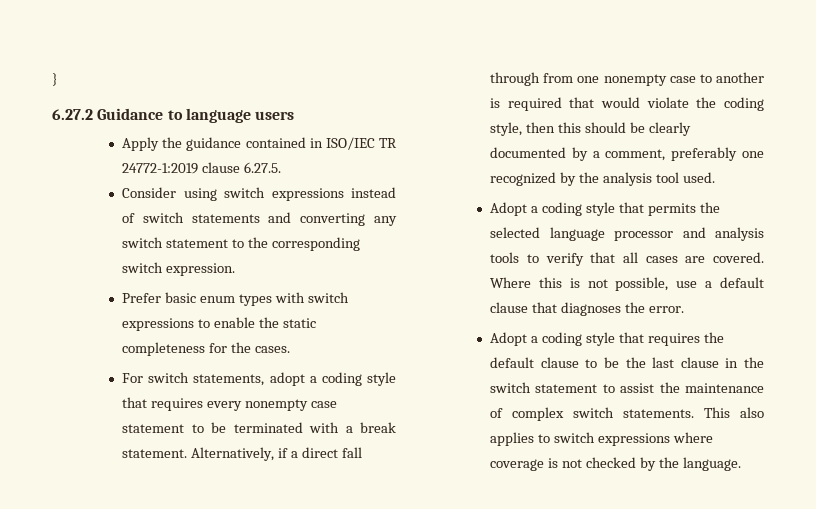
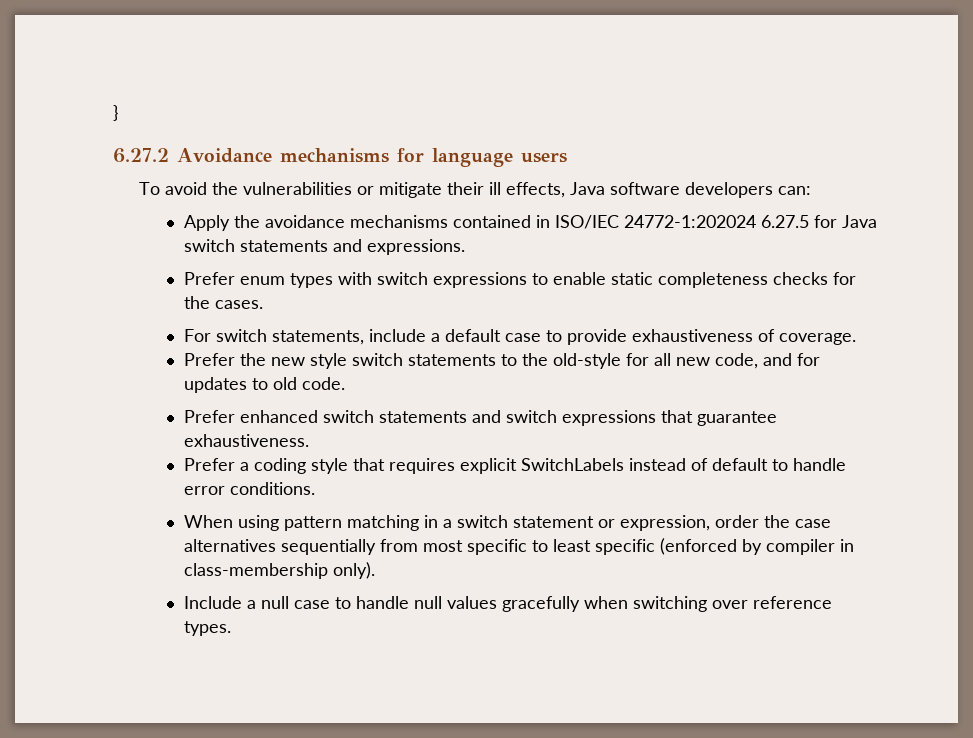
[97,108,183,120] Guidance to -> [177,148,424,163] Avoidance mechanisms for
(295, 115) none -> [139,182,812,198] // To avoid the vulnerabilities or mitigate their ill effects, Java software developers can:
[186,137,242,151] guidance -> [264,215,448,228] avoidance mechanisms
[379,138,397,148] [122,162,281,174] [122,187,396,201] [122,212,397,226] [122,237,360,251] [122,262,236,276] [122,292,197,303] TR 24772-1:2019 clause 6.27.5. // Consider using switch expressions instead of switch statements and converting any switch statement to the corresponding switch expression. // Prefer basic -> [623,215,877,228] [183,239,465,255] [183,272,235,285] 24772-1:202024 6.27.5 for Java switch statements and expressions. // Prefer
[258,317,279,328] the -> (606, 278) none
(206, 349) none -> [772,272,828,285] checks
[269,372,396,386] [122,397,337,411] [122,422,396,433] [122,447,362,461] [490,72,764,86] [490,97,764,111] [490,122,691,136] [490,147,764,161] [490,172,715,186] [490,202,720,216] [490,227,764,241] [490,252,764,266] [490,277,764,291] [490,302,684,316] [490,332,724,346] [490,357,764,368] [490,382,764,393] [490,407,764,421] [490,432,713,446] [490,457,741,471] adopt a coding style that requires every nonempty case statement to be terminated with a break statement. Alternatively, if a direct fall through from one nonempty case to another is required that would violate the coding style, then this should be clearly documented by a comment, preferably one recognized by the analysis tool used. // Adopt a coding style that permits the selected language processor and analysis tools to verify that all cases are covered. Where this is not possible, use a default clause that diagnoses the error. // Adopt a coding style that requires the default clause to be the last clause in the switch statement to assist the maintenance of complex switch statements. This also applies to switch expressions where coverage is not checked by the language. -> [368,329,856,345] [183,353,820,369] [183,377,345,393] [183,410,777,426] [183,434,309,447] [183,458,846,474] [183,482,315,495] [183,515,831,531] [183,538,854,555] [183,562,375,579] [183,596,832,612] [183,621,231,636] include a default case to provide exhaustiveness of coverage. // Prefer the new style switch statements to the old-style for all new code, and for updates to old code. // Prefer enhanced switch statements and switch expressions that guarantee exhaustiveness. // Prefer a coding style that requires explicit SwitchLabels instead of default to handle error conditions. // When using pattern matching in a switch statement or expression, order the case alternatives sequentially from most specific to least specific (enforced by compiler in class-membership only). // Include a null case to handle null values gracefully when switching over reference types.

